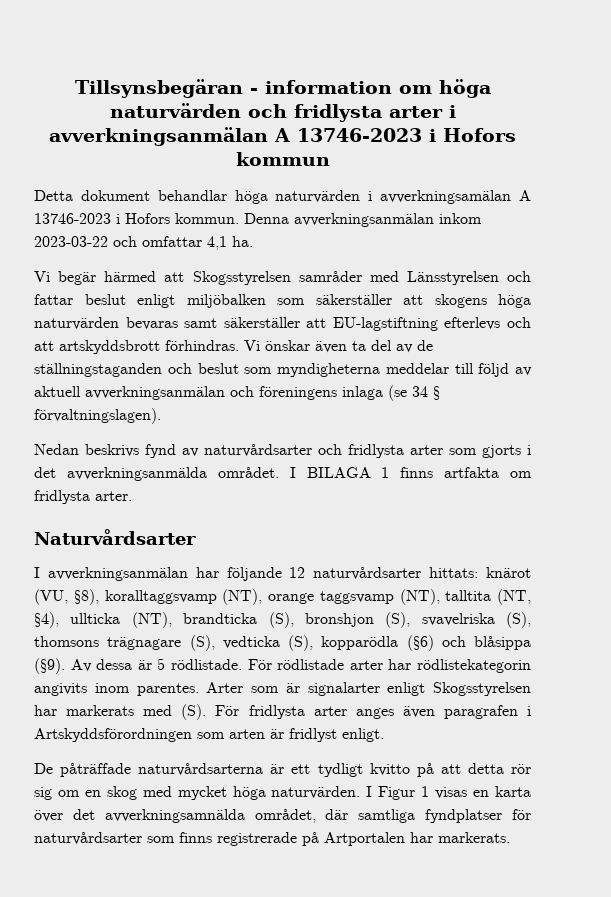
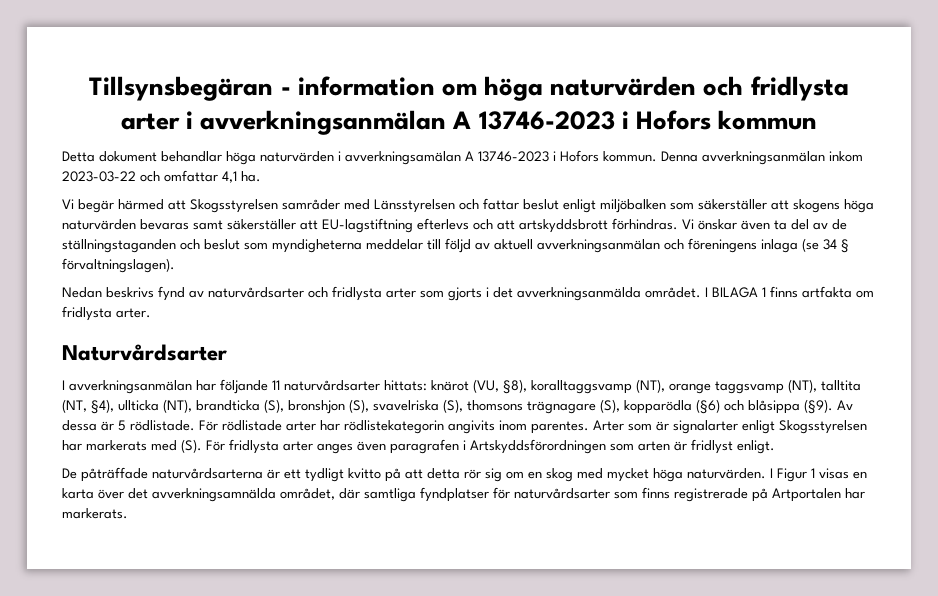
[289,567,306,578] 12 -> [272,380,280,390] 11
[222,635,313,651] vedticka (S), -> (620, 406) none

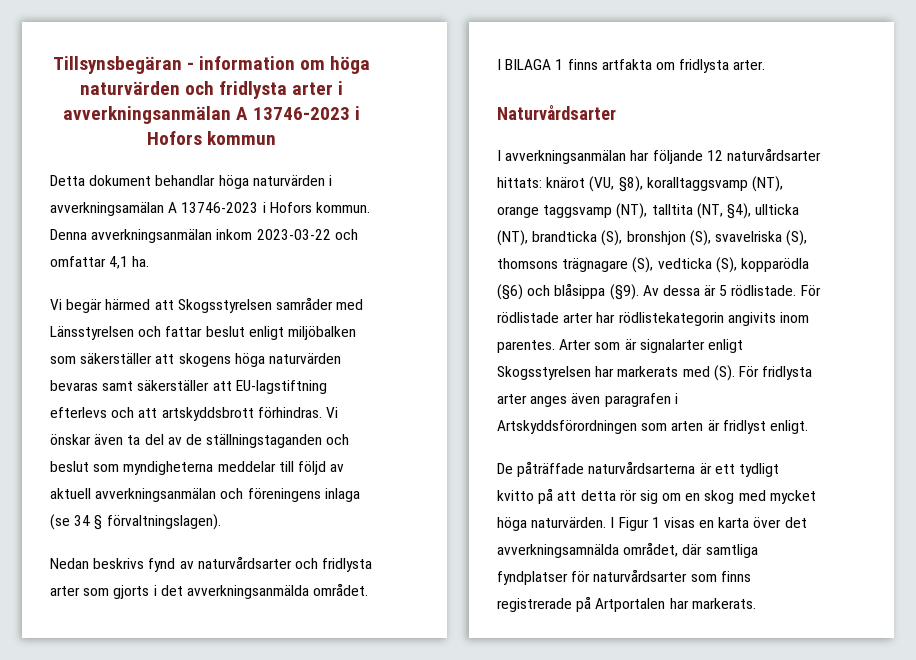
[272,380,280,390] 11 -> [706,150,723,161] 12
(620, 406) none -> [657,257,737,273] vedticka (S),

